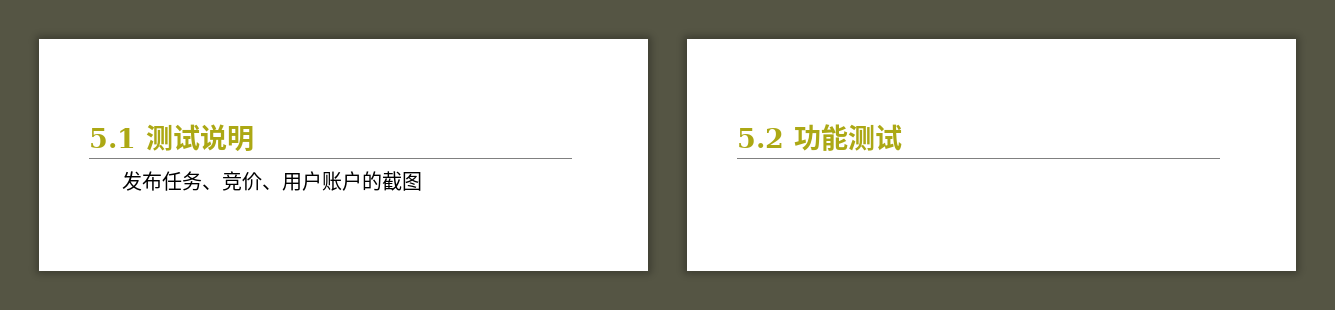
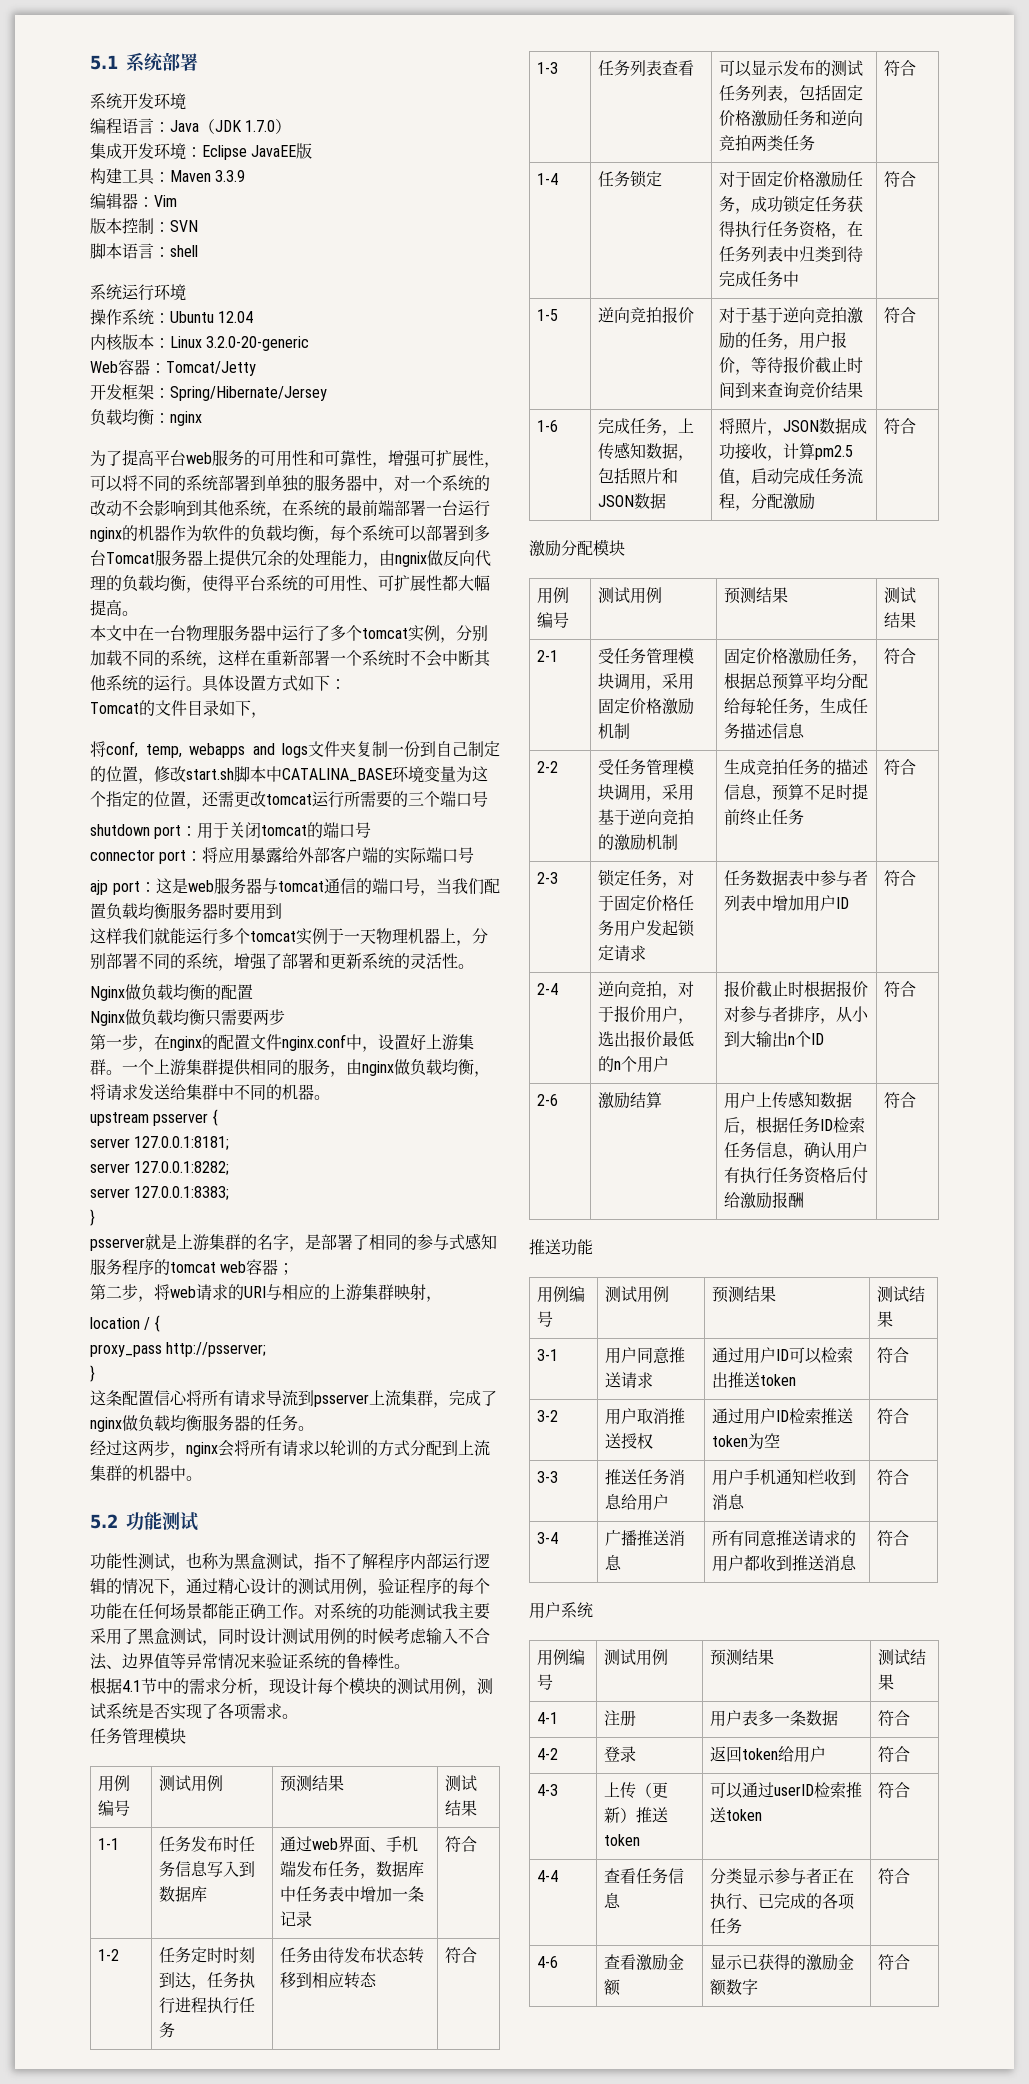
[146,124,254,152] [122,171,423,191] [737,124,902,151] 测试说明 // 发布任务、竞价、用户账户的截图 // 5.2功能测试 -> [126,52,198,72] [90,93,186,110] [90,118,292,134] [90,143,313,160] [90,168,246,185] [90,193,177,209] [90,218,198,234] [90,243,198,259] [90,284,186,301] [90,309,254,325] [90,334,310,351] [90,359,256,376] [90,384,327,401] [90,409,202,426] [90,449,500,468] [90,475,490,493] [90,500,490,518] [90,525,490,543] [90,549,491,568] [90,575,490,593] [90,599,138,616] [90,625,488,643] [90,650,491,668] [90,675,346,692] [90,700,267,718] [90,741,500,758] [90,766,488,784] [90,791,488,809] [90,822,372,839] [90,846,475,864] [90,878,500,896] [90,903,282,920] [90,928,488,946] [90,953,474,971] [90,984,253,1001] [90,1009,285,1026] [90,1034,474,1052] [90,1058,490,1077] [90,1084,330,1100] [90,1109,218,1126] [90,1136,230,1150] [90,1161,230,1175] [90,1186,230,1200] [90,1209,95,1226] [90,1233,497,1252] [90,1259,295,1275] [90,1284,442,1302] [90,1315,160,1332] [90,1342,267,1357] [90,1365,95,1382] [90,1390,497,1408] [90,1415,314,1432] [90,1440,490,1458] [90,1465,202,1481] [90,1512,198,1531] [90,1552,490,1571] [90,1578,490,1596] [90,1603,490,1620] [90,1628,490,1646] [90,1653,410,1670] [90,1677,493,1696] [90,1703,298,1720] [90,1727,186,1744] [98,1775,131,1792] [98,1800,131,1816] [159,1775,224,1792] [280,1775,345,1792] [445,1775,478,1791] [445,1800,478,1816] [98,1838,120,1850] [159,1836,256,1852] [159,1861,256,1877] [159,1886,208,1902] [280,1836,419,1852] [280,1861,425,1879] [280,1886,425,1902] [280,1911,313,1927] [445,1836,478,1852] [98,1949,120,1961] [159,1947,256,1963] [159,1972,256,1990] [159,1997,256,2014] [159,2022,176,2038] [280,1947,425,1964] [280,1972,378,1989] [445,1947,478,1963] [537,62,559,74] [598,60,695,76] [719,60,864,77] [719,85,864,103] [719,110,864,127] [719,135,816,151] [884,60,917,76] [537,173,559,185] [598,170,663,188] [719,171,864,188] [719,195,864,214] [719,221,864,239] [719,246,864,262] [719,271,800,287] [884,171,917,187] [537,309,559,321] [598,306,695,323] [719,307,864,324] [719,331,848,350] [719,356,864,375] [719,382,864,398] [884,307,917,323] [537,420,559,432] [598,418,695,436] [598,442,695,461] [598,468,679,485] [598,493,667,509] [719,418,868,436] [719,443,854,461] [719,468,864,486] [719,493,816,511] [884,418,917,434] [529,539,625,557] [537,587,570,604] [537,612,570,628] [598,587,663,604] [724,587,789,604] [884,587,917,603] [884,612,917,628] [537,650,559,662] [598,647,695,664] [598,673,695,691] [598,698,695,715] [598,723,631,739] [724,648,869,666] [724,672,869,690] [724,698,869,716] [724,723,806,739] [884,648,917,664] [537,761,559,773] [598,758,695,775] [598,784,695,802] [598,809,695,825] [598,834,679,851] [724,759,870,775] [724,783,869,802] [724,809,805,826] [884,759,917,775] [537,872,559,884] [598,869,695,888] [598,895,695,911] [598,919,696,937] [598,945,647,961] [724,870,869,886] [724,895,850,912] [884,870,917,886] [537,983,559,995] [598,981,695,999] [598,1005,695,1024] [598,1030,695,1047] [598,1056,670,1073] [724,980,869,997] [724,1006,870,1024] [724,1031,825,1047] [884,981,917,997] [537,1094,559,1106] [598,1092,663,1109] [724,1091,853,1109] [724,1116,866,1135] [724,1142,869,1160] [724,1167,869,1184] [724,1191,805,1209] [884,1092,917,1108] [529,1239,593,1256] [537,1286,586,1303] [537,1311,554,1327] [605,1286,670,1303] [712,1286,777,1303] [877,1286,926,1302] [877,1311,894,1327] [537,1349,559,1361] [605,1347,686,1364] [605,1372,654,1388] [712,1346,854,1364] [712,1372,797,1388] [877,1347,910,1363] [537,1410,559,1422] [605,1408,686,1425] [605,1433,654,1449] [712,1407,854,1425] [712,1433,781,1449] [877,1408,910,1424] [537,1471,559,1483] [605,1469,686,1485] [605,1494,670,1511] [712,1469,857,1486] [712,1494,746,1510] [877,1469,910,1485] [537,1532,559,1544] [605,1530,686,1546] [605,1555,623,1570] [712,1530,857,1547] [712,1555,858,1572] [877,1530,910,1546] [529,1602,593,1619] [537,1649,586,1666] [537,1674,554,1690] [604,1649,669,1666] [710,1649,775,1666] [878,1649,927,1665] [878,1674,895,1690] [537,1712,559,1724] [604,1710,637,1726] [710,1710,839,1727] [878,1710,911,1726] [537,1748,559,1760] [604,1746,637,1762] [710,1746,827,1763] [878,1746,911,1762] [537,1784,559,1796] [604,1782,669,1799] [604,1807,669,1823] [604,1834,641,1846] [710,1781,863,1799] [710,1807,763,1823] [878,1782,911,1798] [537,1870,559,1882] [604,1868,685,1884] [604,1893,622,1908] [710,1868,855,1884] [710,1893,856,1910] [710,1918,743,1934] [878,1868,911,1884] [537,1956,559,1968] [604,1954,685,1971] [604,1979,622,1996] [710,1953,855,1971] [710,1979,759,1996] [878,1954,911,1970] 系统部署 // 系统开发环境 // 编程语言：Java（JDK 1.7.0） // 集成开发环境：Eclipse JavaEE版 // 构建工具：Maven 3.3.9 // 编辑器：Vim // 版本控制：SVN // 脚本语言：shell // 系统运行环境 // 操作系统：Ubuntu 12.04 // 内核版本：Linux 3.2.0-20-generic // Web容器：Tomcat/Jetty // 开发框架：Spring/Hibernate/Jersey // 负载均衡：nginx // 为了提高平台web服务的可用性和可靠性，增强可扩展性，可以将不同的系统部署到单独的服务器中，对一个系统的改动不会影响到其他系统，在系统的最前端部署一台运行nginx的机器作为软件的负载均衡，每个系统可以部署到多台Tomcat服务器上提供冗余的处理能力，由ngnix做反向代理的负载均衡，使得平台系统的可用性、可扩展性都大幅提高。 // 本文中在一台物理服务器中运行了多个tomcat实例，分别加载不同的系统，这样在重新部署一个系统时不会中断其他系统的运行。具体设置方式如下： // Tomcat的文件目录如下， // 将conf, temp, webapps and logs文件夹复制一份到自己制定的位置，修改start.sh脚本中CATALINA_BASE环境变量为这个指定的位置，还需更改tomcat运行所需要的三个端口号 // shutdown port：用于关闭tomcat的端口号 // connector port：将应用暴露给外部客户端的实际端口号 // ajp port：这是web服务器与tomcat通信的端口号，当我们配置负载均衡服务器时要用到 // 这样我们就能运行多个tomcat实例于一天物理机器上，分别部署不同的系统，增强了部署和更新系统的灵活性。 // Nginx做负载均衡的配置 // Nginx做负载均衡只需要两步 // 第一步，在nginx的配置文件nginx.conf中，设置好上游集群。一个上游集群提供相同的服务，由nginx做负载均衡，将请求发送给集群中不同的机器。 // upstream psserver { // server 127.0.0.1:8181; // server 127.0.0.1:8282; // server 127.0.0.1:8383; // } // psserver就是上游集群的名字，是部署了相同的参与式感知服务程序的tomcat web容器； // 第二步，将web请求的URI与相应的上游集群映射， // location / { // proxy_pass http://psserver; // } // 这条配置信心将所有请求导流到psserver上流集群，完成了nginx做负载均衡服务器的任务。 // 经过这两步，nginx会将所有请求以轮训的方式分配到上流集群的机器中。 // 5.2功能测试 // 功能性测试，也称为黑盒测试，指不了解程序内部运行逻辑的情况下，通过精心设计的测试用例，验证程序的每个功能在任何场景都能正确工作。对系统的功能测试我主要采用了黑盒测试，同时设计测试用例的时候考虑输入不合法、边界值等异常情况来验证系统的鲁棒性。 // 根据4.1节中的需求分析，现设计每个模块的测试用例，测试系统是否实现了各项需求。 // 任务管理模块 // 用例编号 | 测试用例 | 预测结果 | 测试结果 // 1-1 | 任务发布时任务信息写入到数据库 | 通过web界面、手机端发布任务，数据库中任务表中增加一条记录 | 符合 // 1-2 | 任务定时时刻到达，任务执行进程执行任务 | 任务由待发布状态转移到相应转态 | 符合 // 1-3 | 任务列表查看 | 可以显示发布的测试任务列表，包括固定价格激励任务和逆向竞拍两类任务 | 符合 // 1-4 | 任务锁定 | 对于固定价格激励任务，成功锁定任务获得执行任务资格，在任务列表中归类到待完成任务中 | 符合 // 1-5 | 逆向竞拍报价 | 对于基于逆向竞拍激励的任务，用户报价，等待报价截止时间到来查询竞价结果 | 符合 // 1-6 | 完成任务，上传感知数据，包括照片和JSON数据 | 将照片，JSON数据成功接收，计算pm2.5值，启动完成任务流程，分配激励 | 符合 // 激励分配模块 // 用例编号 | 测试用例 | 预测结果 | 测试结果 // 2-1 | 受任务管理模块调用，采用固定价格激励机制 | 固定价格激励任务，根据总预算平均分配给每轮任务，生成任务描述信息 | 符合 // 2-2 | 受任务管理模块调用，采用基于逆向竞拍的激励机制 | 生成竞拍任务的描述信息，预算不足时提前终止任务 | 符合 // 2-3 | 锁定任务，对于固定价格任务用户发起锁定请求 | 任务数据表中参与者列表中增加用户ID | 符合 // 2-4 | 逆向竞拍，对于报价用户，选出报价最低的n个用户 | 报价截止时根据报价对参与者排序，从小到大输出n个ID | 符合 // 2-6 | 激励结算 | 用户上传感知数据后，根据任务ID检索任务信息，确认用户有执行任务资格后付给激励报酬 | 符合 // 推送功能 // 用例编号 | 测试用例 | 预测结果 | 测试结果 // 3-1 | 用户同意推送请求 | 通过用户ID可以检索出推送token | 符合 // 3-2 | 用户取消推送授权 | 通过用户ID检索推送token为空 | 符合 // 3-3 | 推送任务消息给用户 | 用户手机通知栏收到消息 | 符合 // 3-4 | 广播推送消息 | 所有同意推送请求的用户都收到推送消息 | 符合 // 用户系统 // 用例编号 | 测试用例 | 预测结果 | 测试结果 // 4-1 | 注册 | 用户表多一条数据 | 符合 // 4-2 | 登录 | 返回token给用户 | 符合 // 4-3 | 上传（更新）推送token | 可以通过userID检索推送token | 符合 // 4-4 | 查看任务信息 | 分类显示参与者正在执行、已完成的各项任务 | 符合 // 4-6 | 查看激励金额 | 显示已获得的激励金额数字 | 符合

